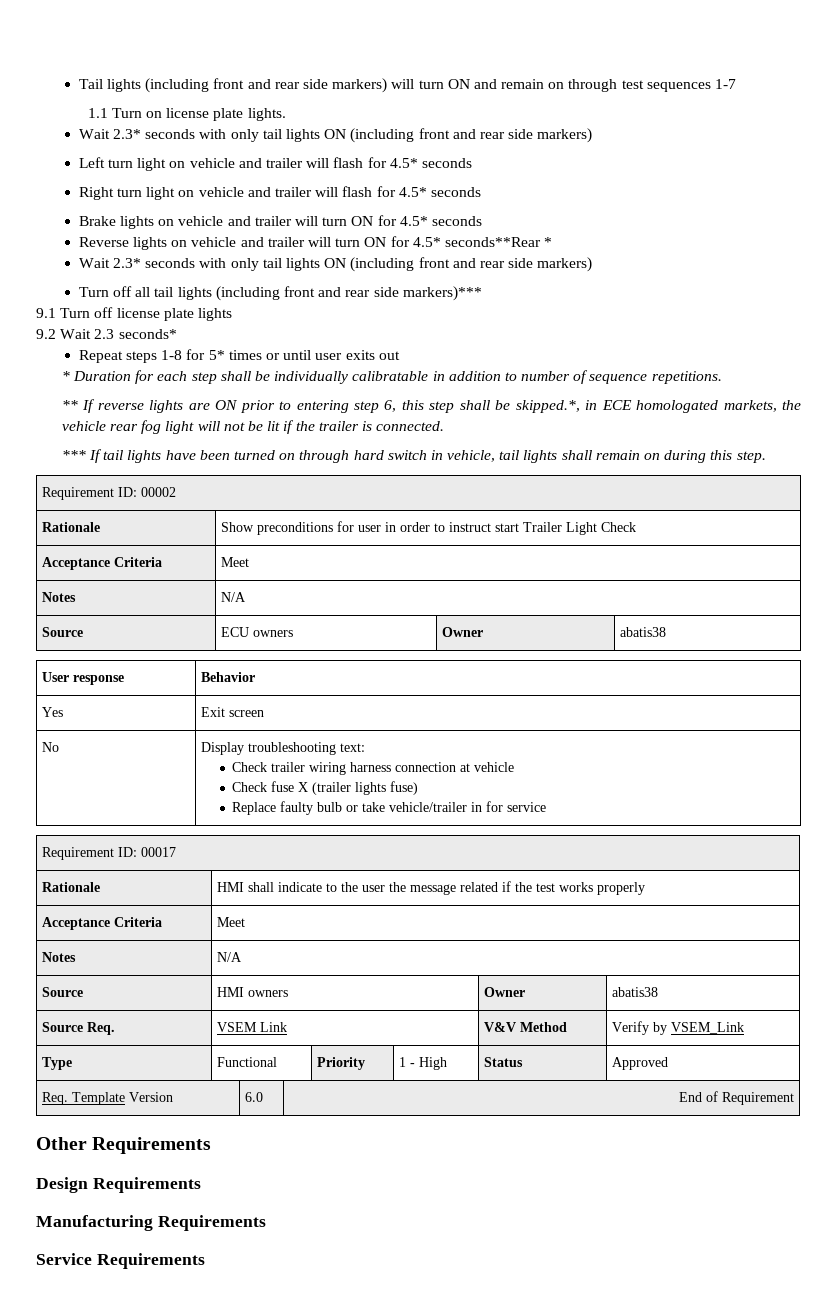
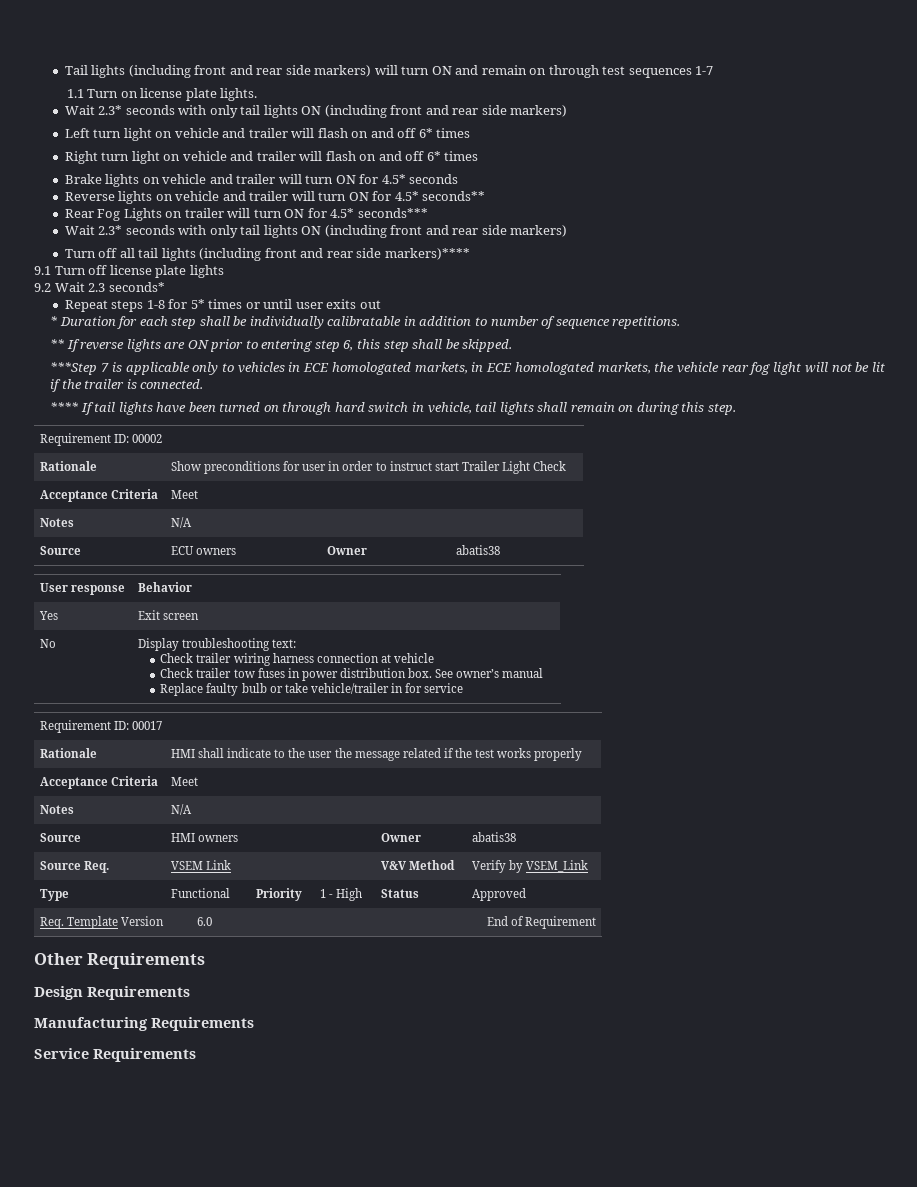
[367,157,472,168] for 4.5* seconds -> [351,128,471,138] on and off 6* times
[376,186,481,197] for 4.5* seconds -> [359,151,479,161] on and off 6* times
[444,237,553,247] seconds**Rear * -> [422,191,486,201] [64,208,428,221] seconds** // Rear Fog Lights on trailer will turn ON for 4.5* seconds***
[402,286,482,301] markers)*** -> [384,248,470,260] markers)****
[515,400,580,413] skipped.*, -> [462,339,513,352] [50,362,468,375] skipped. // ***Step 7 is applicable only to vehicles in ECE homologated markets,
[61,450,86,460] *** -> [50,402,80,412] ****
[271,781,419,795] fuse X (trailer lights fuse) -> [196,668,544,681] trailer tow fuses in power distribution box. See owner’s manual

